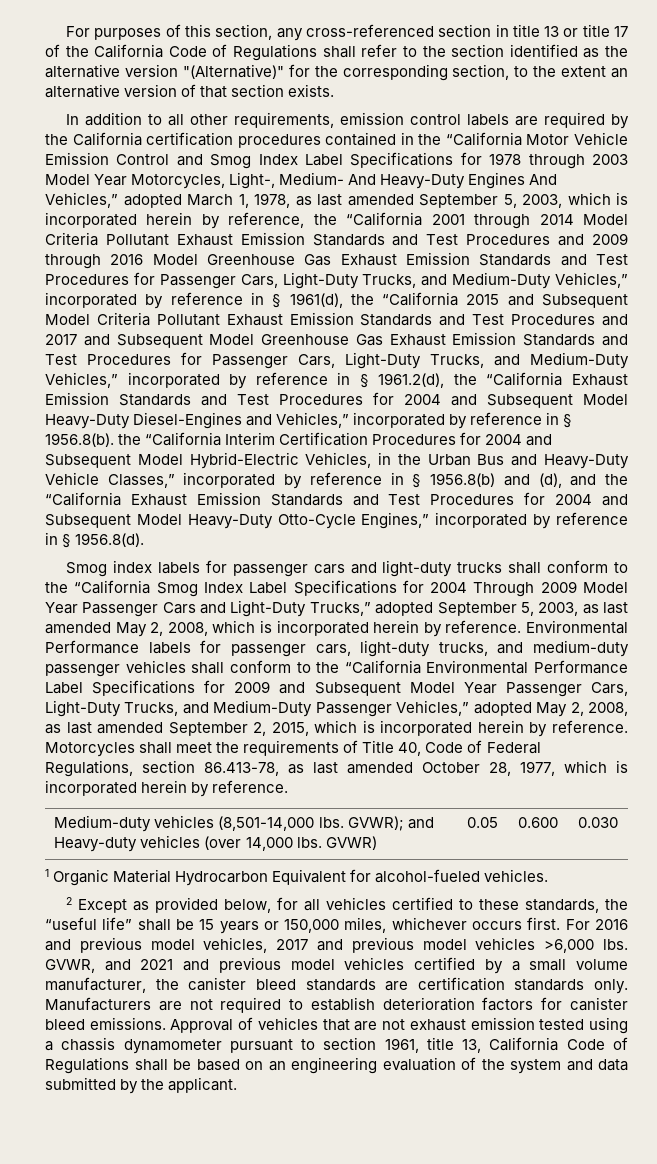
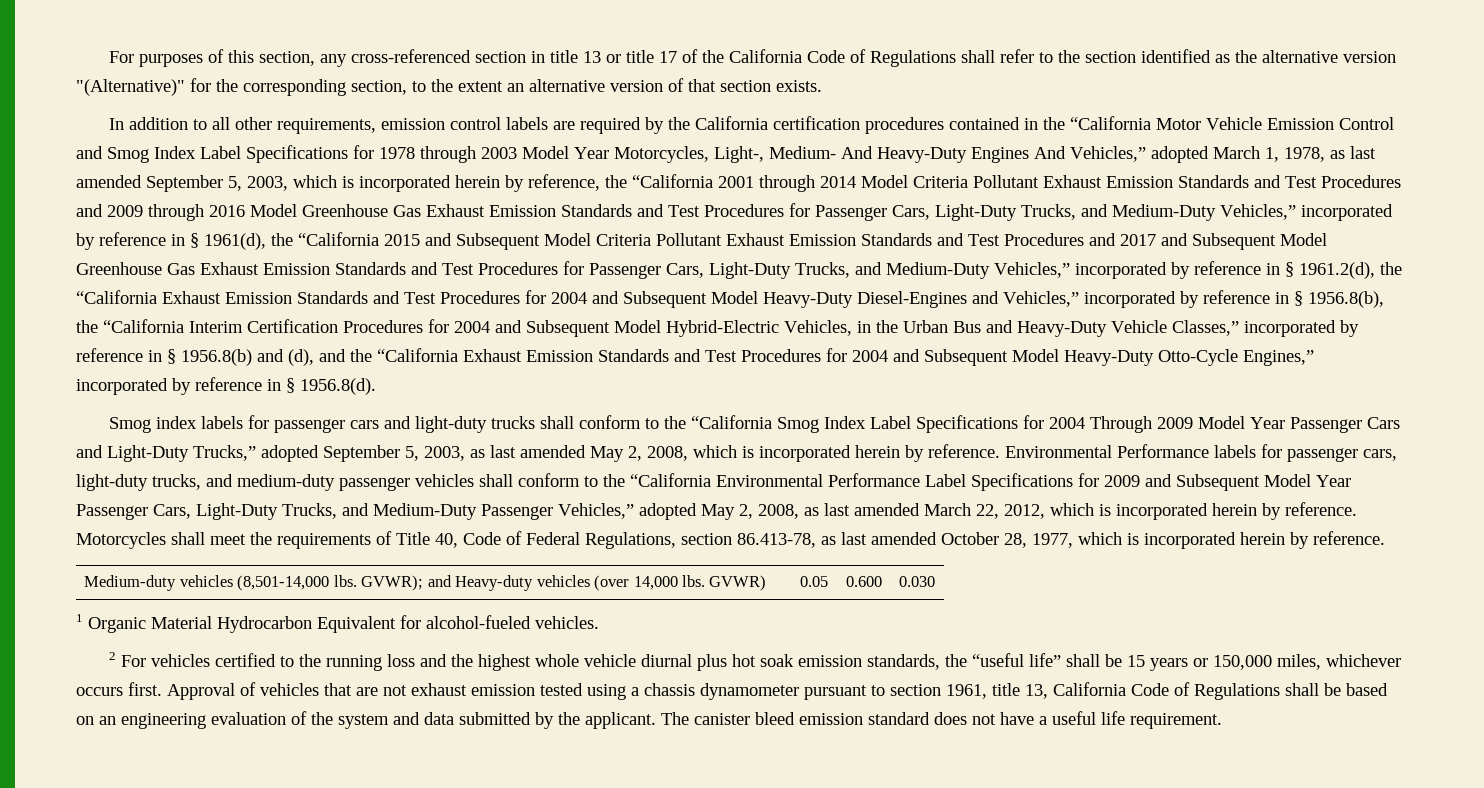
[45,433,114,447] 1956.8(b). -> [1308,291,1384,308] 1956.8(b),
[168,722,309,736] September 2, 2015, -> [924,503,1045,519] March 22, 2012,
[78,897,520,913] Except as provided below, for all vehicles certified to these -> [121,653,863,671] For vehicles certified to the running loss and the highest whole vehicle diurnal plus hot soak emission
[565,919,628,930] [45,937,628,953] [45,957,629,974] [45,977,628,994] [45,997,628,1013] [45,1017,166,1030] For 2016 and previous model vehicles, 2017 and previous model vehicles >6,000 lbs. GVWR, and 2021 and previous model vehicles certified by a small volume manufacturer, the canister bleed standards are certification standards only. Manufacturers are not required to establish deterioration factors for canister bleed emissions. -> (162, 689) none
(238, 1085) none -> [661,711,1222,729] The canister bleed emission standard does not have a useful life requirement.

